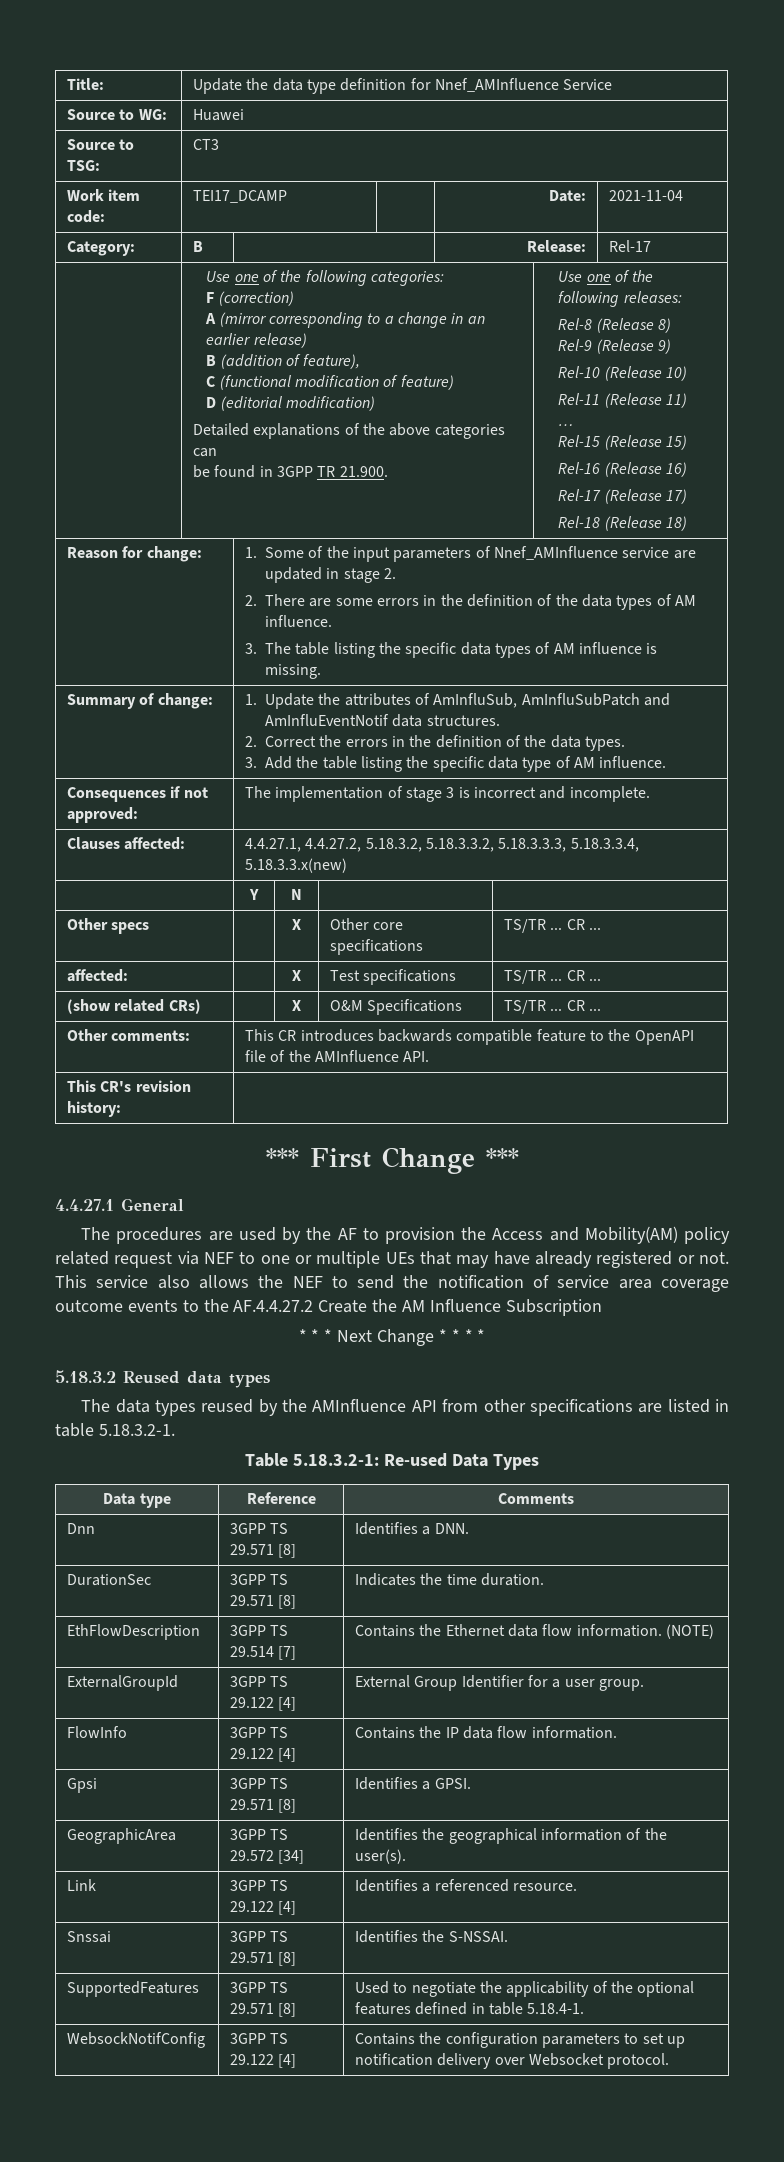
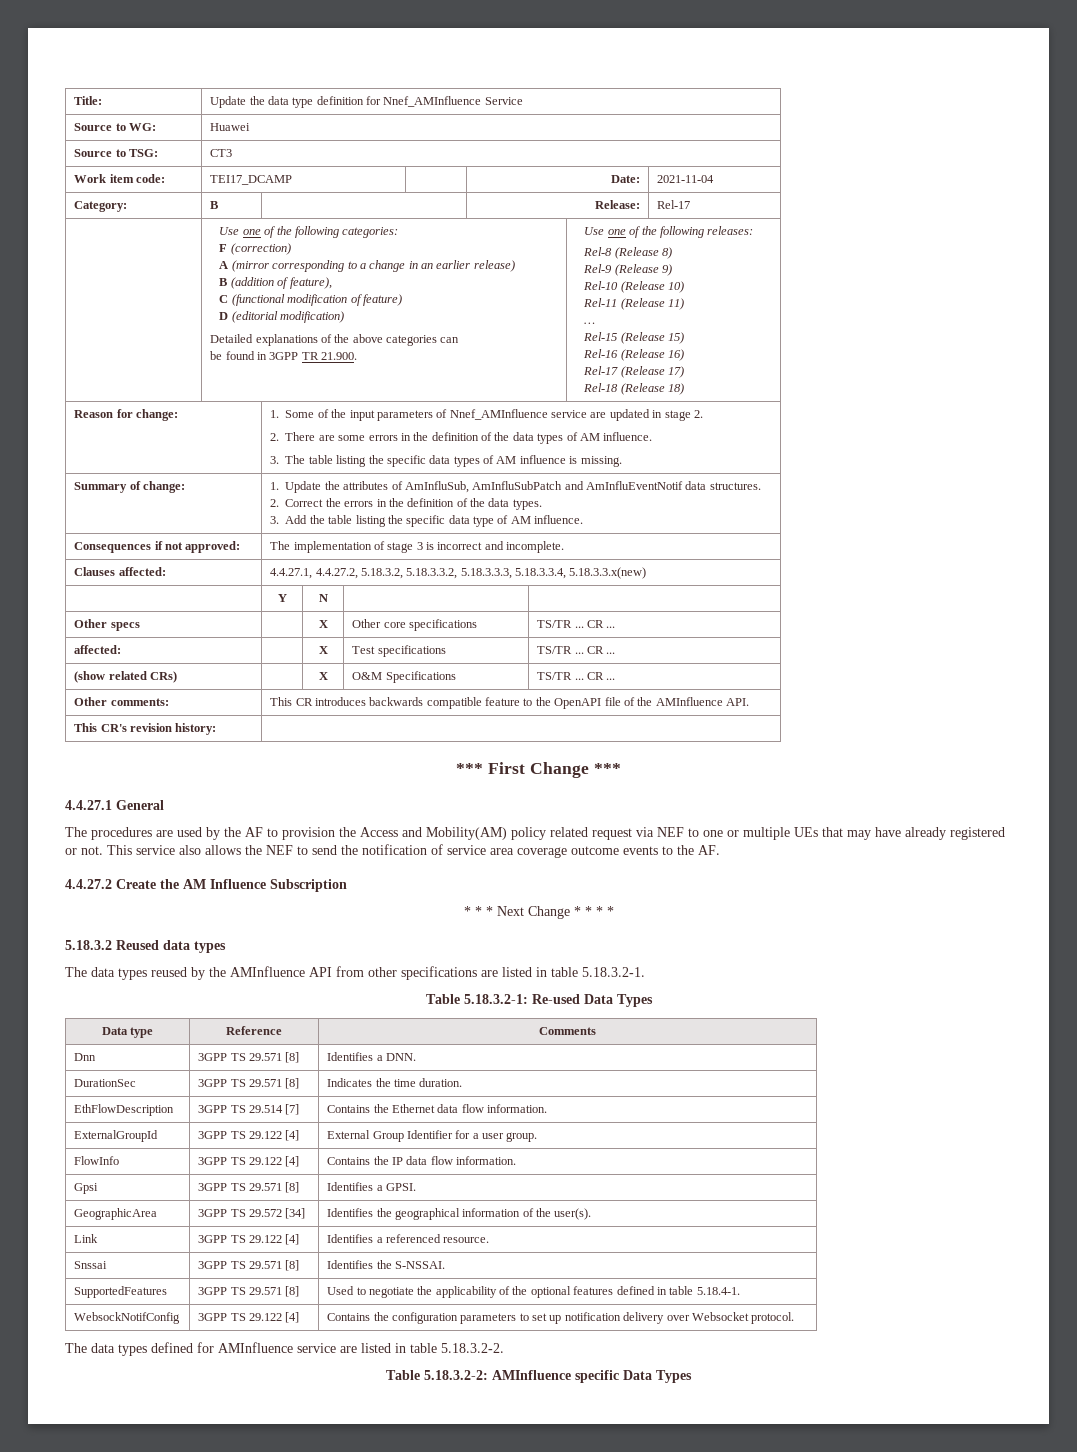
[233,1300,314,1312] AF.4.4.27.2 -> [698,845,720,855] [65,879,112,889] AF. // 4.4.27.2
[666,1624,715,1639] (NOTE) -> (548, 1108) none
(670, 2061) none -> [65,1342,504,1356] [386,1370,692,1383] // The data types defined for AMInfluence service are listed in table 5.18.3.2-2. // Table 5.18.3.2-2: AMInfluence specific Data Types

